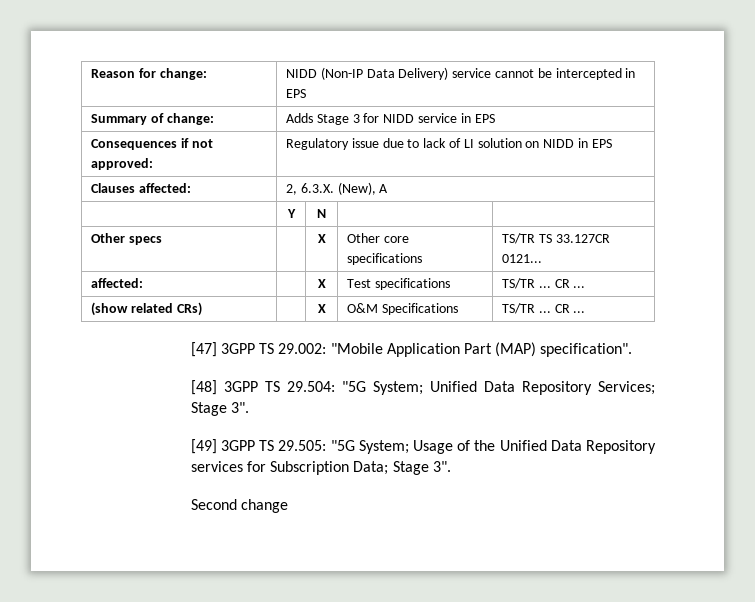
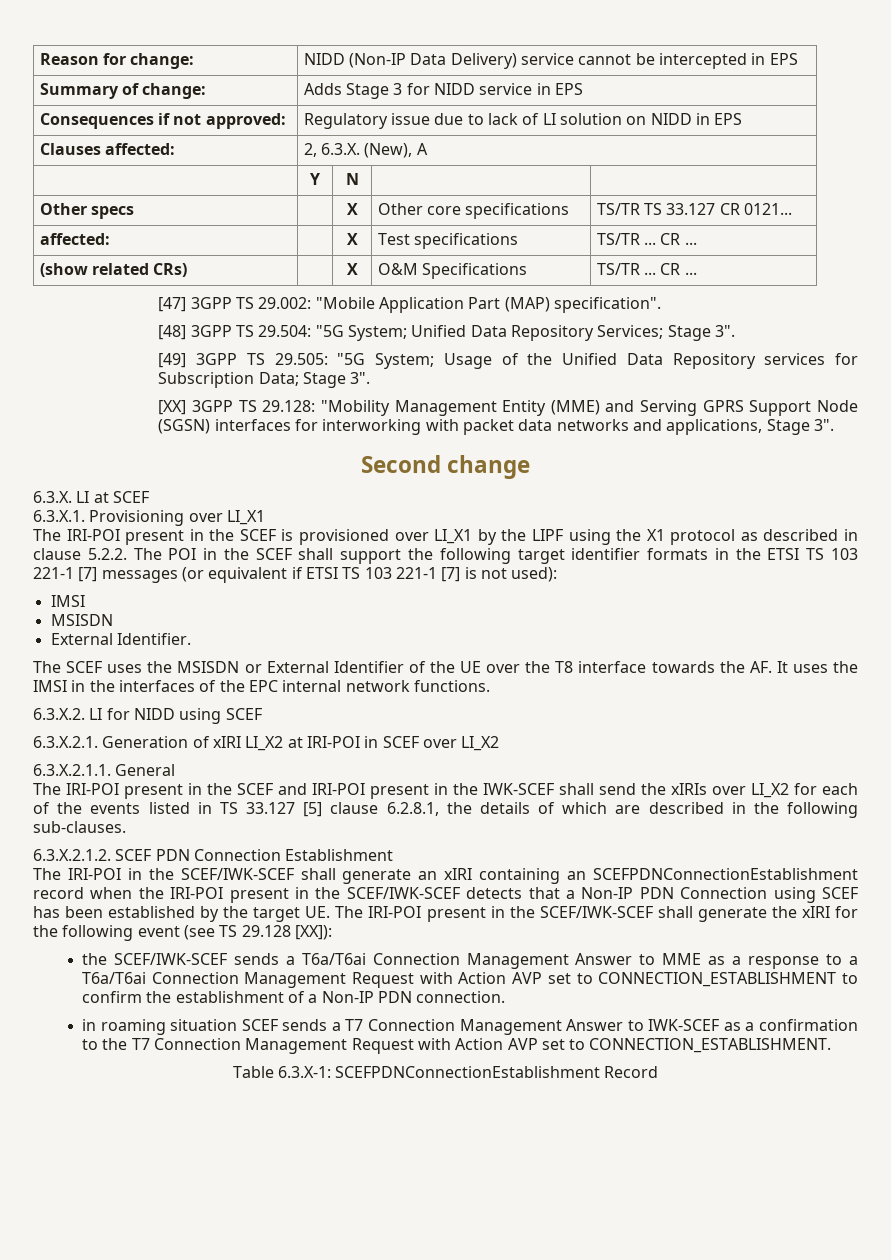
[555,234,610,243] 33.127CR -> [666,203,740,215] 33.127 CR
[190,499,289,513] Second change -> [158,400,858,416] [158,419,834,435] [360,455,531,479] [33,491,149,503] [33,510,265,526] [33,529,858,545] [33,548,859,564] [33,567,558,583] [50,595,85,607] [50,614,113,626] [50,633,191,645] [33,661,859,673] [33,680,490,692] [33,708,262,724] [33,736,500,751] [33,764,176,776] [33,783,858,799] [33,802,858,818] [33,821,126,833] [33,849,394,861] [33,868,858,884] [33,887,858,903] [33,906,858,922] [33,925,332,941] [81,953,858,969] [81,972,859,988] [81,991,506,1003] [81,1019,859,1035] [81,1038,832,1054] [232,1066,659,1078] [XX] 3GPP TS 29.128: "Mobility Management Entity (MME) and Serving GPRS Support Node (SGSN) interfaces for interworking with packet data networks and applications, Stage 3". // Second change // 6.3.X. LI at SCEF // 6.3.X.1. Provisioning over LI_X1 // The IRI-POI present in the SCEF is provisioned over LI_X1 by the LIPF using the X1 protocol as described in clause 5.2.2. The POI in the SCEF shall support the following target identifier formats in the ETSI TS 103 221-1 [7] messages (or equivalent if ETSI TS 103 221-1 [7] is not used): // IMSI // MSISDN // External Identifier. // The SCEF uses the MSISDN or External Identifier of the UE over the T8 interface towards the AF. It uses the IMSI in the interfaces of the EPC internal network functions. // 6.3.X.2. LI for NIDD using SCEF // 6.3.X.2.1. Generation of xIRI LI_X2 at IRI-POI in SCEF over LI_X2 // 6.3.X.2.1.1. General // The IRI-POI present in the SCEF and IRI-POI present in the IWK-SCEF shall send the xIRIs over LI_X2 for each of the events listed in TS 33.127 [5] clause 6.2.8.1, the details of which are described in the following sub-clauses. // 6.3.X.2.1.2. SCEF PDN Connection Establishment // The IRI-POI in the SCEF/IWK-SCEF shall generate an xIRI containing an SCEFPDNConnectionEstablishment record when the IRI-POI present in the SCEF/IWK-SCEF detects that a Non-IP PDN Connection using SCEF has been established by the target UE. The IRI-POI present in the SCEF/IWK-SCEF shall generate the xIRI for the following event (see TS 29.128 [XX]): // the SCEF/IWK-SCEF sends a T6a/T6ai Connection Management Answer to MME as a response to a T6a/T6ai Connection Management Request with Action AVP set to CONNECTION_ESTABLISHMENT to confirm the establishment of a Non-IP PDN connection. // in roaming situation SCEF sends a T7 Connection Management Answer to IWK-SCEF as a confirmation to the T7 Connection Management Request with Action AVP set to CONNECTION_ESTABLISHMENT. // Table 6.3.X-1: SCEFPDNConnectionEstablishment Record

